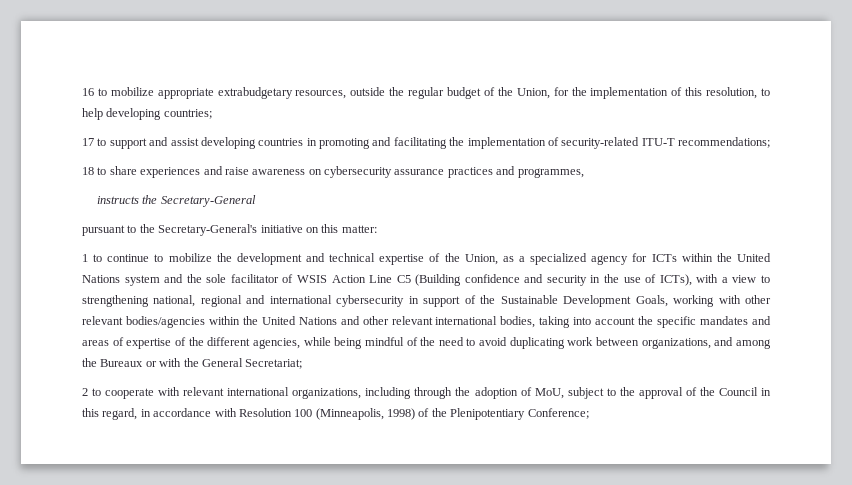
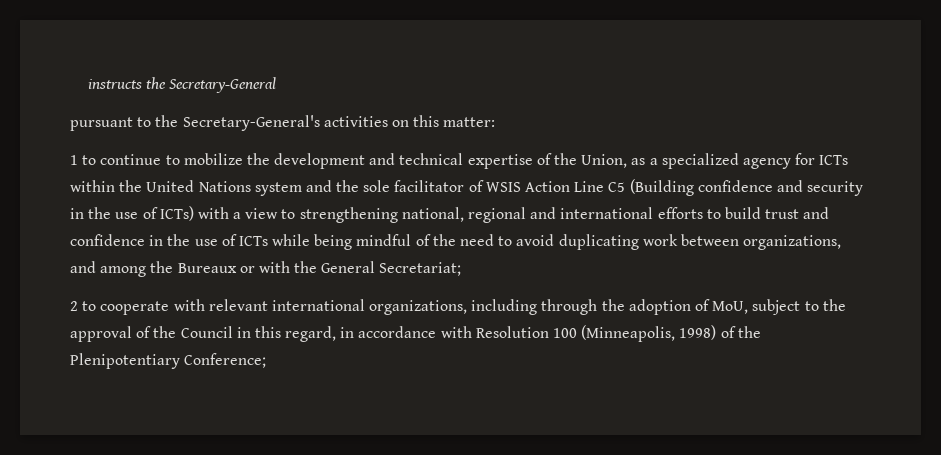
[82,87,771,99] [82,108,212,120] [82,137,770,149] [82,166,584,178] 16 to mobilize appropriate extrabudgetary resources, outside the regular budget of the Union, for the implementation of this resolution, to help developing countries; // 17 to support and assist developing countries in promoting and facilitating the implementation of security-related ITU-T recommendations; // 18 to share experiences and raise awareness on cybersecurity assurance practices and programmes, // -> (87, 84) none
[260,225,303,233] initiative -> [323,116,388,127] activities
[659,274,692,286] ICTs), -> [159,206,194,221] ICTs)
[336,295,771,307] [82,316,772,328] [82,337,300,349] cybersecurity in support of the Sustainable Development Goals, working with other relevant bodies/agencies within the United Nations and other relevant international bodies, taking into account the specific mandates and areas of expertise of the different agencies, -> [657,207,830,219] [70,234,268,246] efforts to build trust and confidence in the use of ICTs

